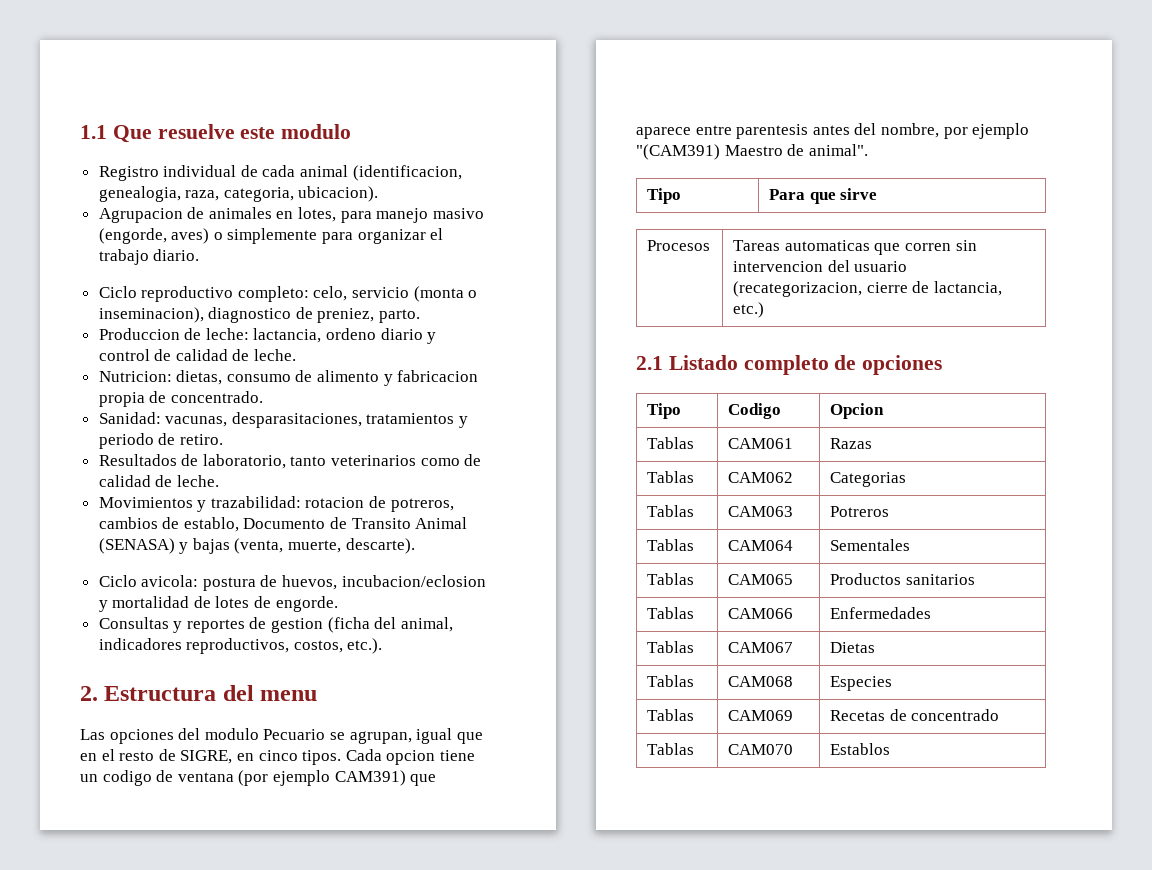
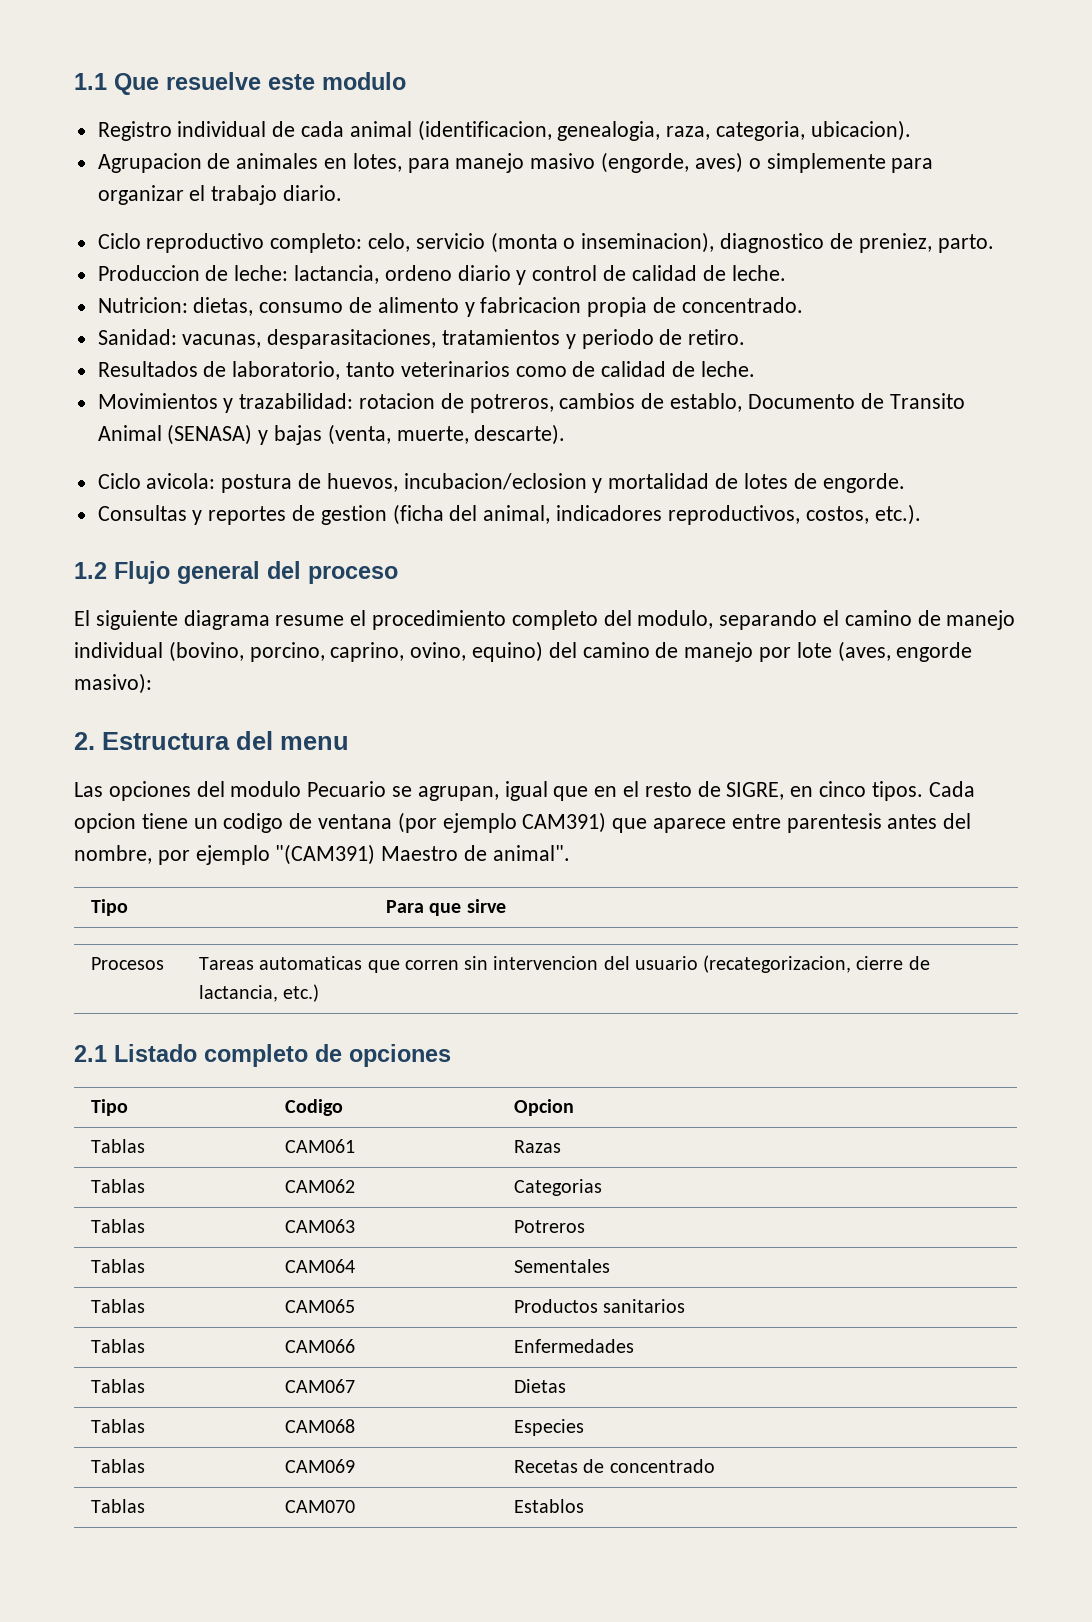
(383, 646) none -> [74,561,398,584] [74,610,1016,630] [74,641,973,662] [74,673,152,694] // 1.2 Flujo general del proceso // El siguiente diagrama resume el procedimiento completo del modulo, separando el camino de manejo individual (bovino, porcino, caprino, ovino, equino) del camino de manejo por lote (aves, engorde masivo):

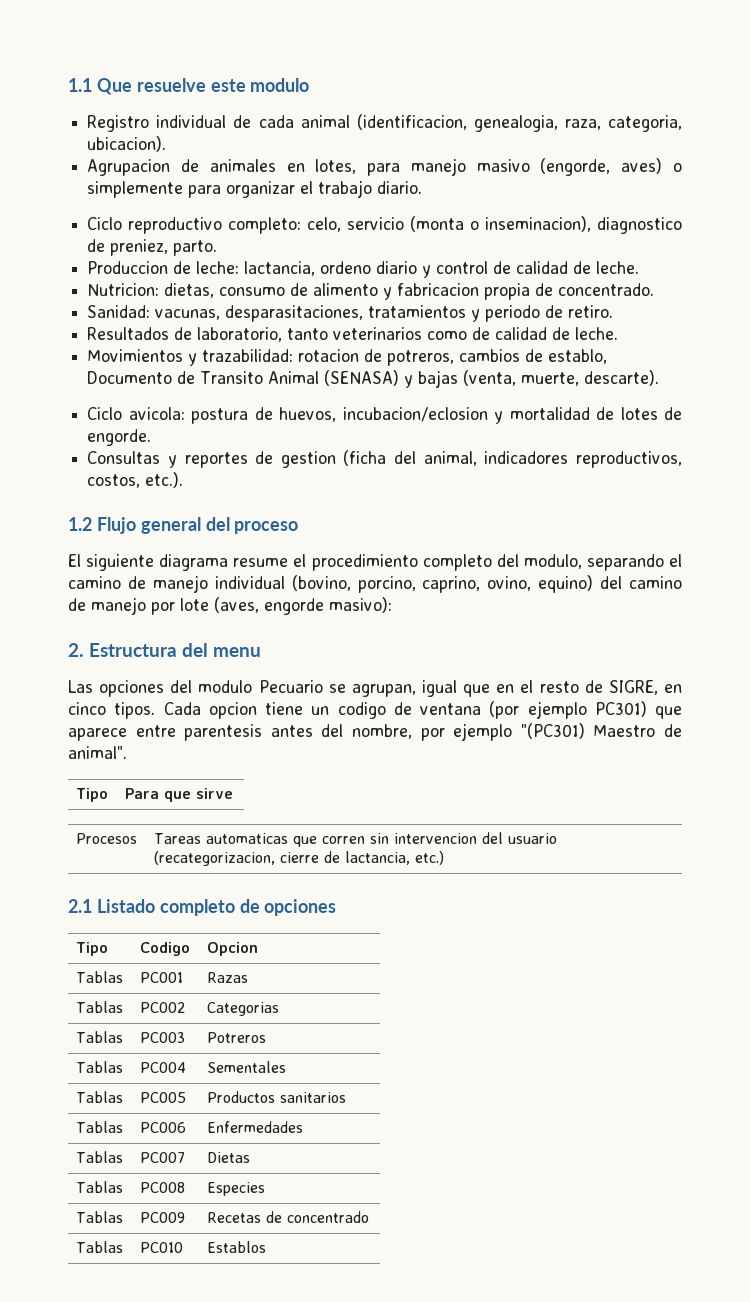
[522,812,607,833] CAM391) -> [594,701,647,717] PC301)
[275,844,376,865] "(CAM391) -> [520,723,585,739] "(PC301)
[285,1139,356,1153] CAM061 -> [140,972,184,983] PC001
[285,1179,356,1193] CAM062 -> [140,1002,186,1013] PC002
[285,1219,356,1233] CAM063 -> [140,1032,186,1043] PC003
[285,1259,356,1273] CAM064 -> [140,1062,187,1073] PC004
[285,1299,356,1313] CAM065 -> [140,1092,187,1103] PC005
[285,1339,356,1353] CAM066 -> [140,1122,187,1133] PC006
[285,1379,356,1393] CAM067 -> [140,1152,186,1163] PC007
[285,1419,356,1433] CAM068 -> [140,1182,186,1193] PC008
[285,1459,356,1473] CAM069 -> [140,1212,186,1223] PC009
[285,1500,356,1513] CAM070 -> [140,1242,184,1253] PC010

